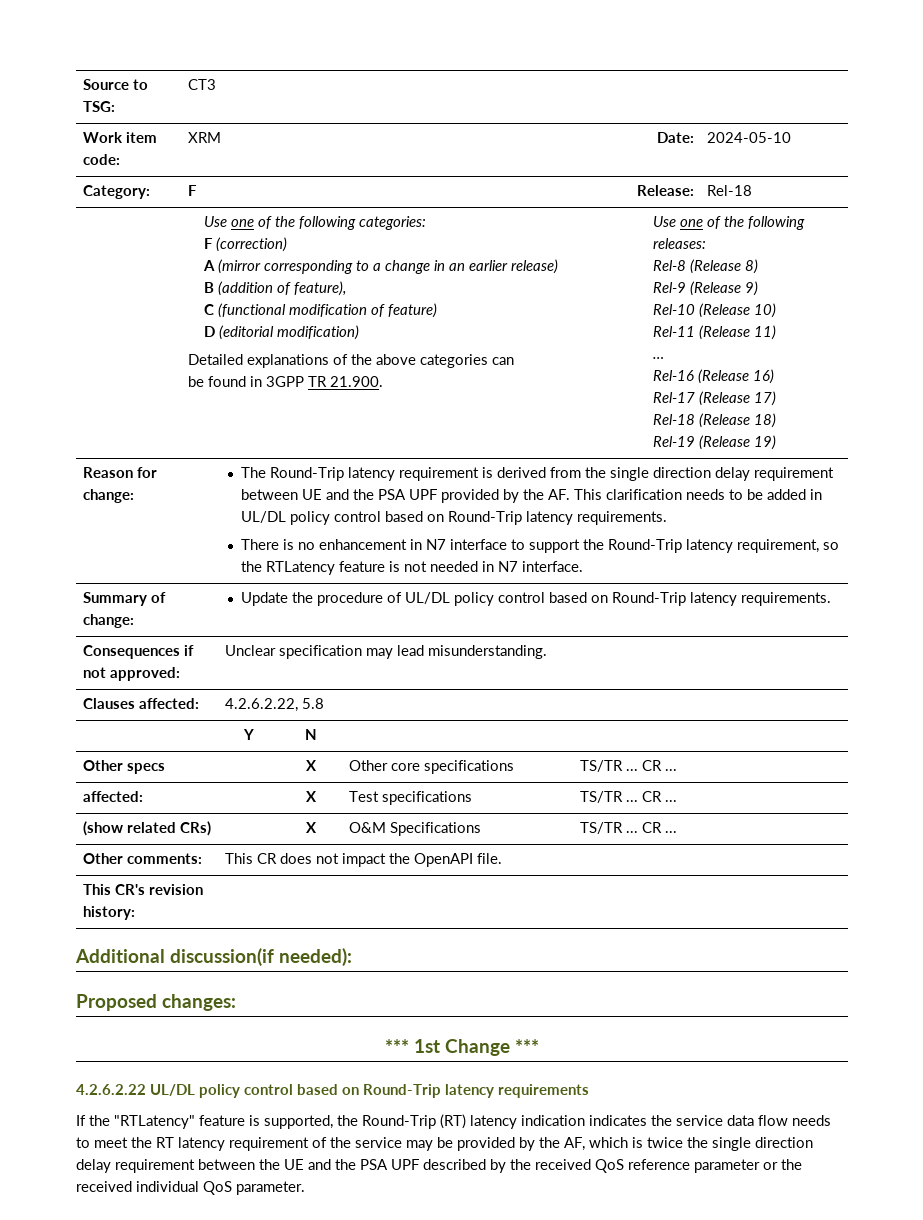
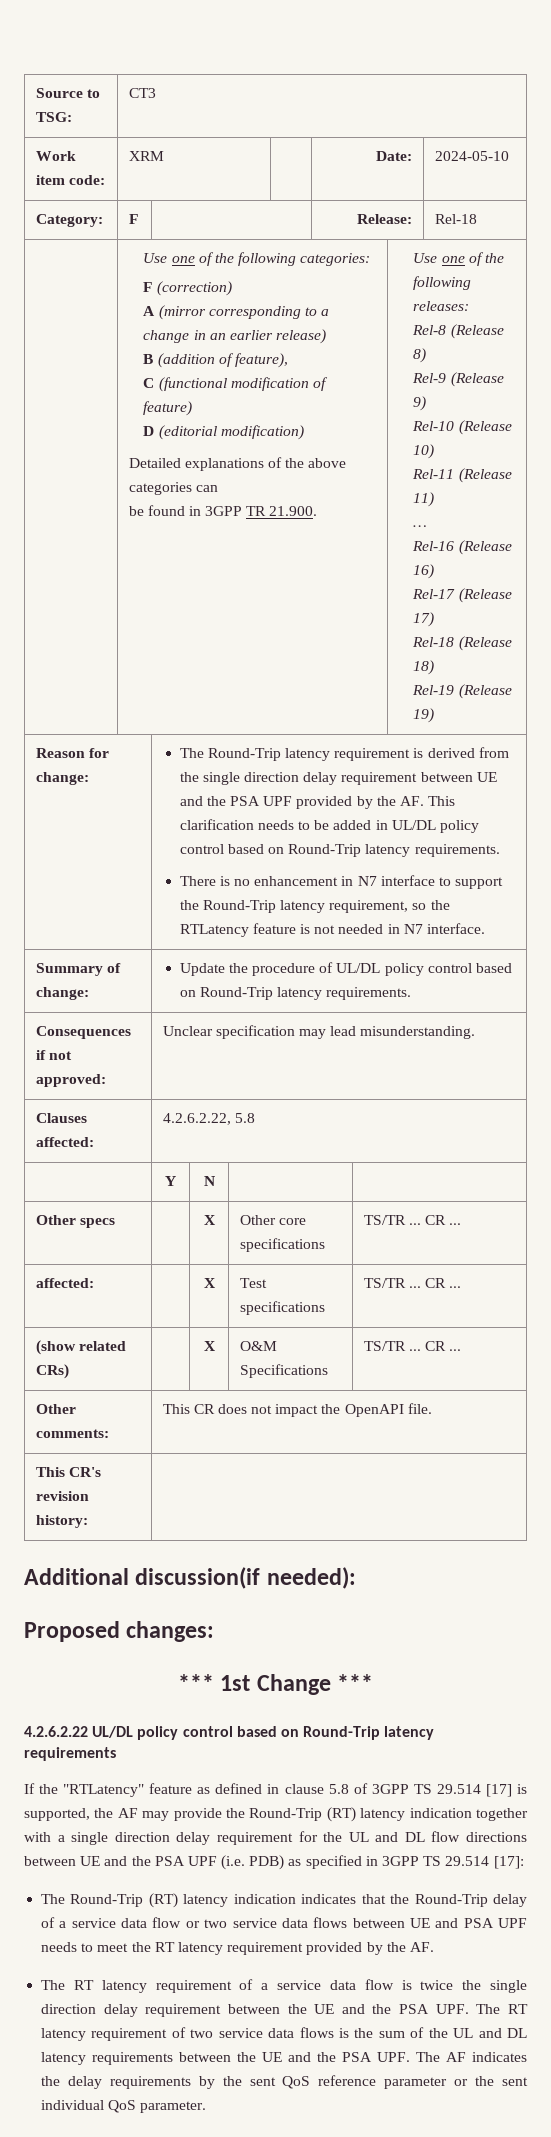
[249,1114,788,1129] is supported, the Round-Trip (RT) latency indication indicates the service data flow -> [197,1783,527,1797] [24,1807,528,1822] [24,1831,527,1845] [24,1855,524,1870] [41,1893,527,1908] [41,1917,527,1928] as defined in clause 5.8 of 3GPP TS 29.514 [17] is supported, the AF may provide the Round-Trip (RT) latency indication together with a single direction delay requirement for the UL and DL flow directions between UE and the PSA UPF (i.e. PDB) as specified in 3GPP TS 29.514 [17]: // The Round-Trip (RT) latency indication indicates that the Round-Trip delay of a service data flow or two service data flows between UE and PSA UPF
[312,1137,628,1151] of the service may be provided by the AF, which -> [306,1942,434,1955] [41,1979,394,1993] provided by the AF. // The RT latency requirement of a service data flow
[391,1159,591,1173] UPF described by the received -> [435,2004,528,2014] [41,2027,528,2041] [41,2052,527,2065] [41,2076,276,2089] UPF. The RT latency requirement of two service data flows is the sum of the UL and DL latency requirements between the UE and the PSA UPF. The AF indicates the delay requirements by the sent
[76,1181,132,1192] received -> [501,2077,528,2086] sent

